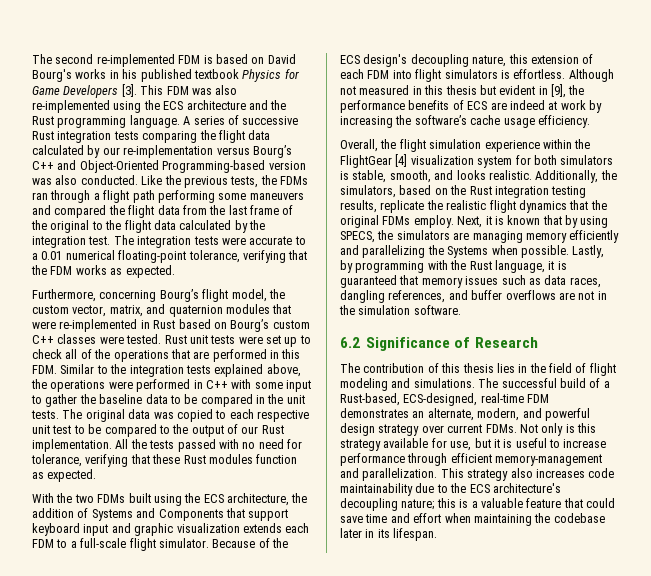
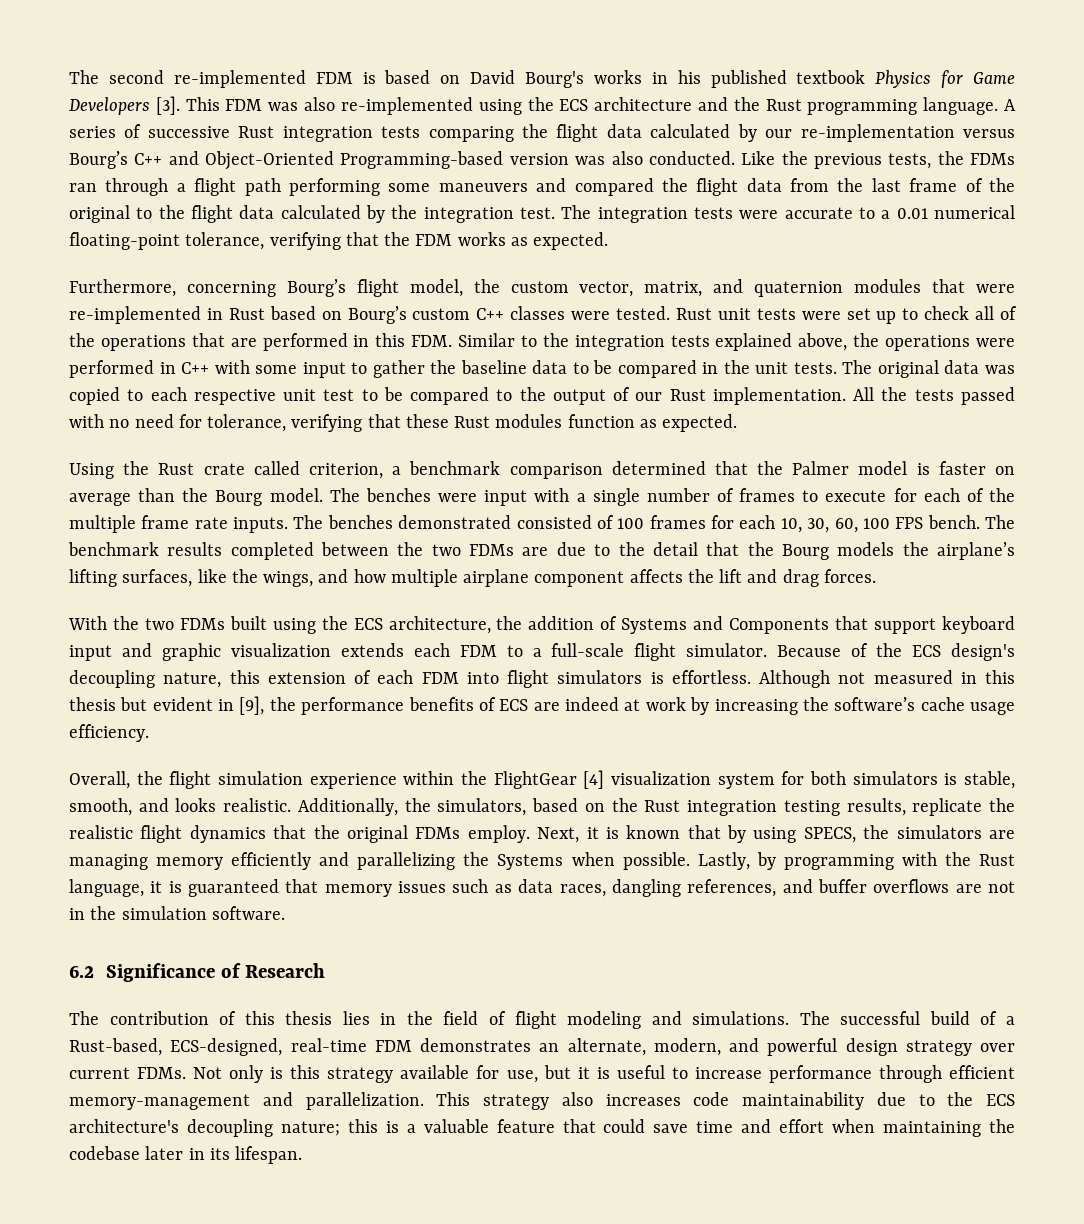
(97, 475) none -> [69,461,1015,479] [69,488,1015,506] [69,515,1015,533] [68,542,1016,560] [69,569,876,587] // Using the Rust crate called criterion, a benchmark comparison determined that the Palmer model is faster on average than the Bourg model. The benches were input with a single number of frames to execute for each of the multiple frame rate inputs. The benches demonstrated consisted of 100 frames for each 10, 30, 60, 100 FPS bench. The benchmark results completed between the two FDMs are due to the detail that the Bourg models the airplane’s lifting surfaces, like the wings, and how multiple airplane component affects the lift and drag forces.

